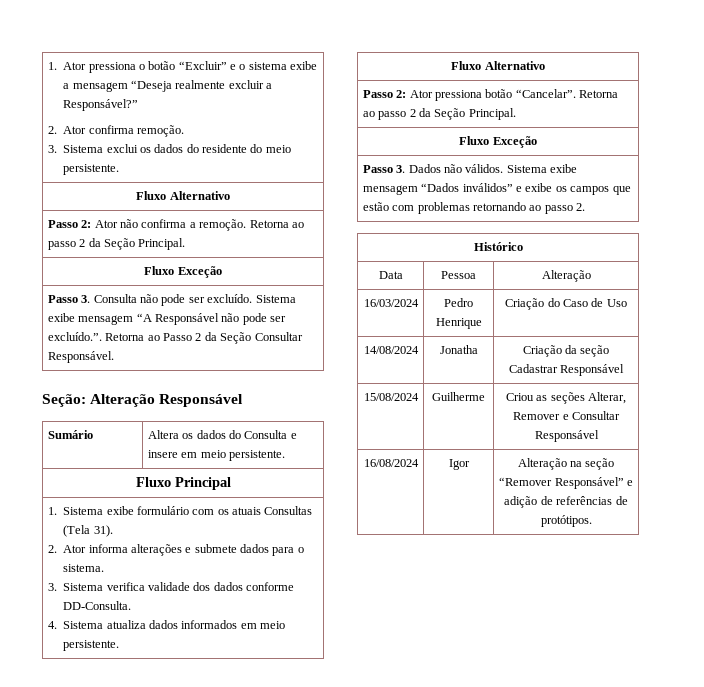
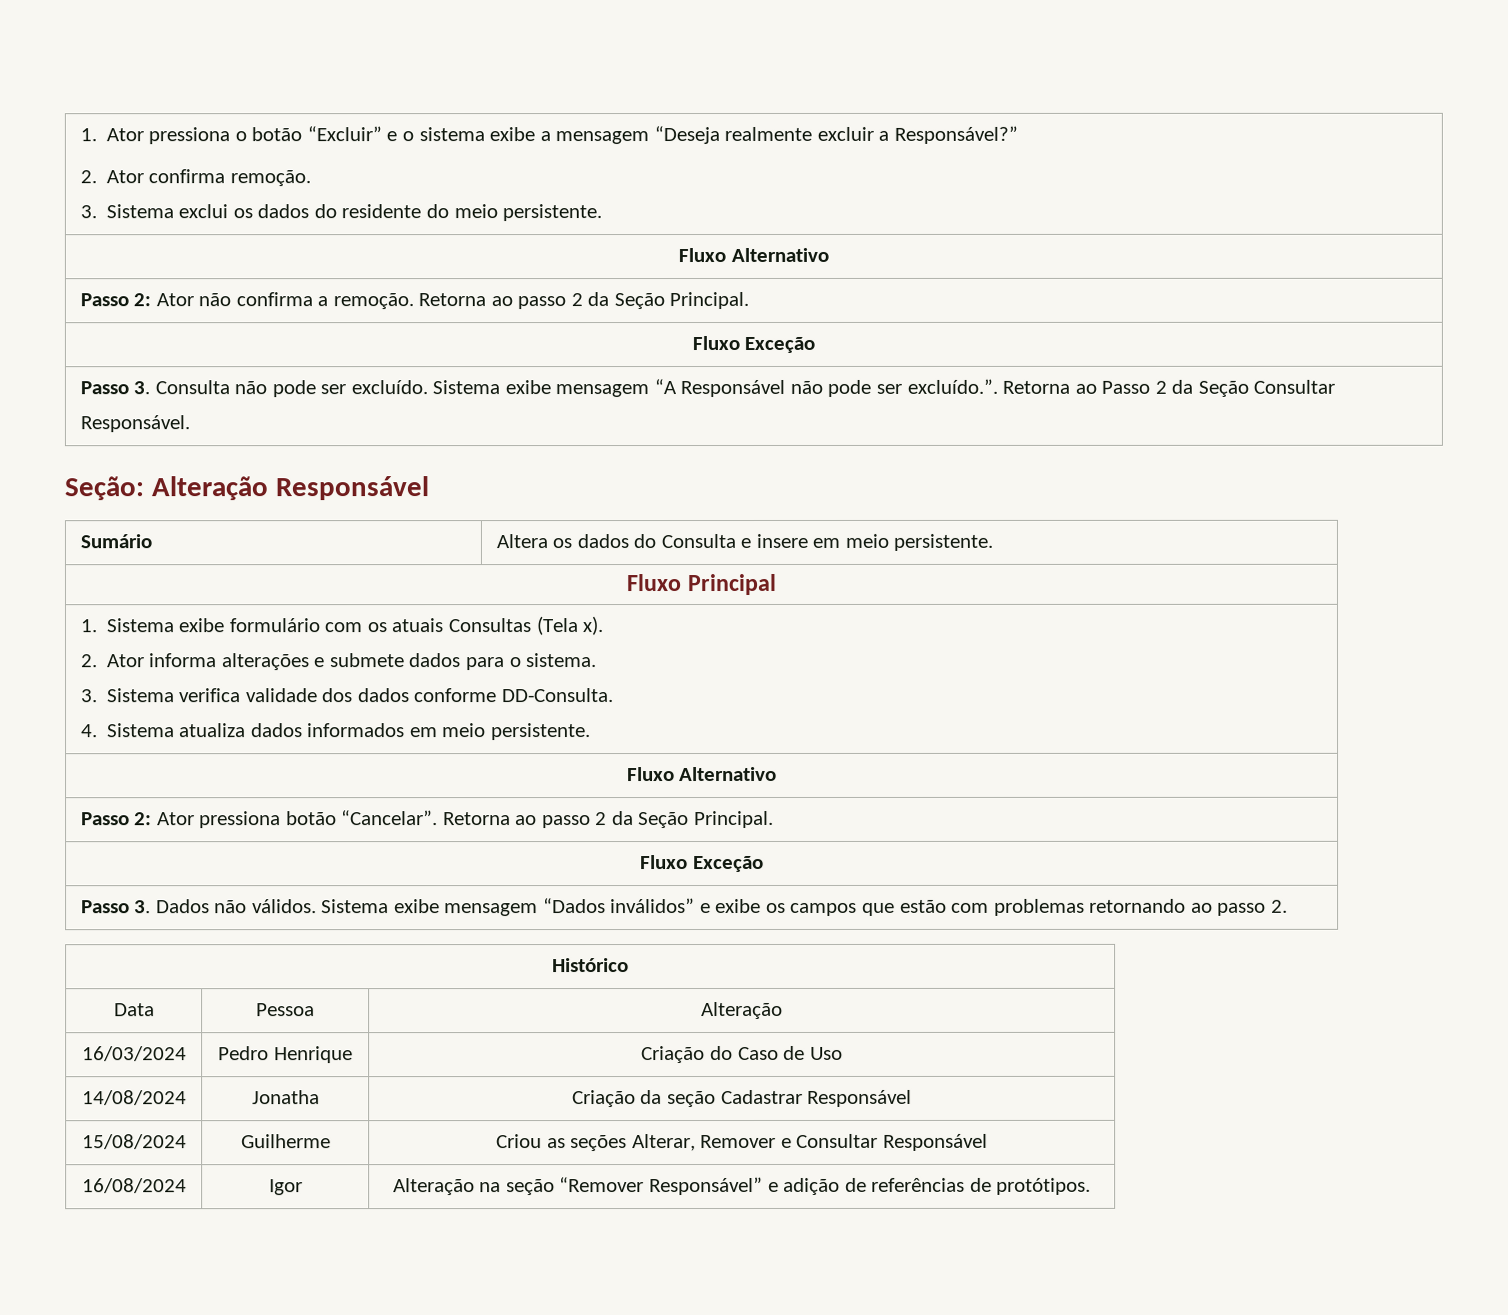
[93,525,113,537] 31). -> [582,616,604,636] x).

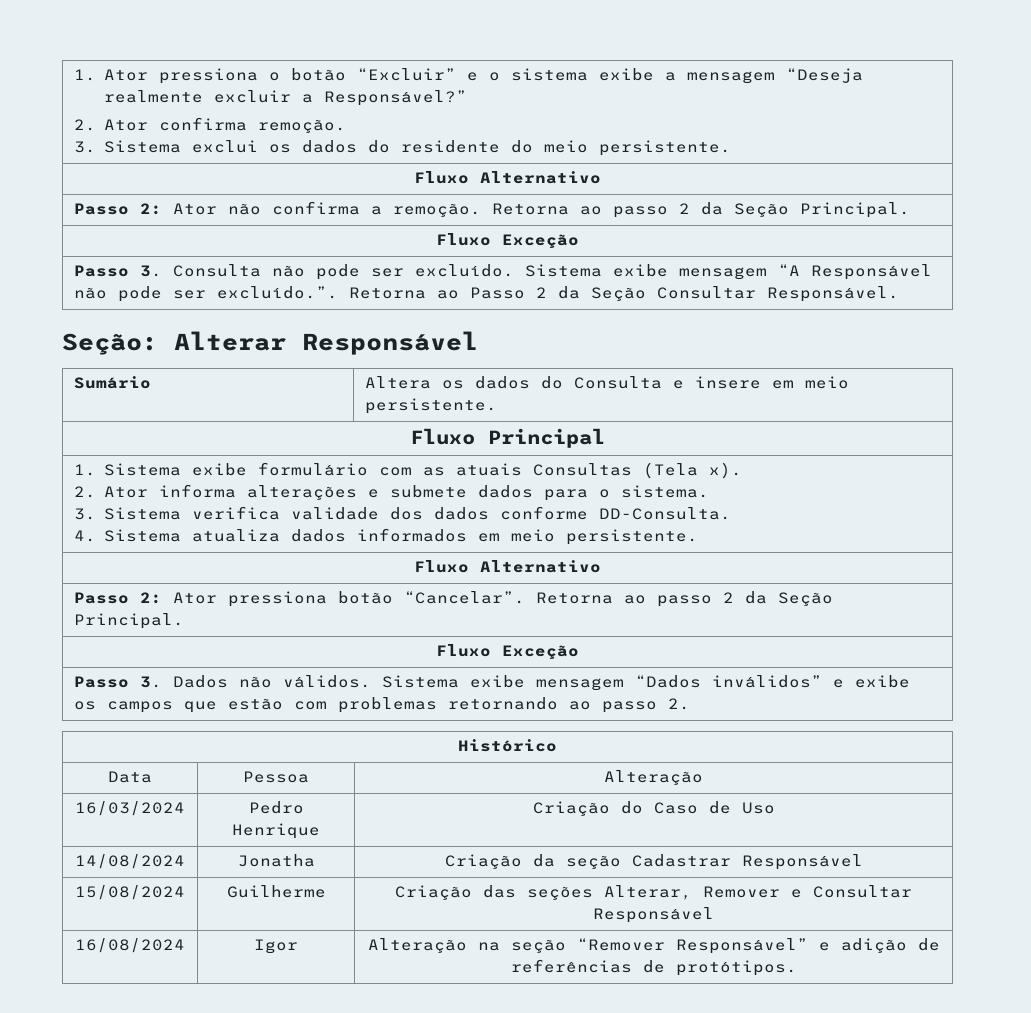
[150,476,268,501] Alteração -> [174,331,286,351] Alterar
[366,622,387,633] os -> [422,467,445,476] as
[496,1134,566,1149] Criou as -> [395,885,516,900] Criação das

